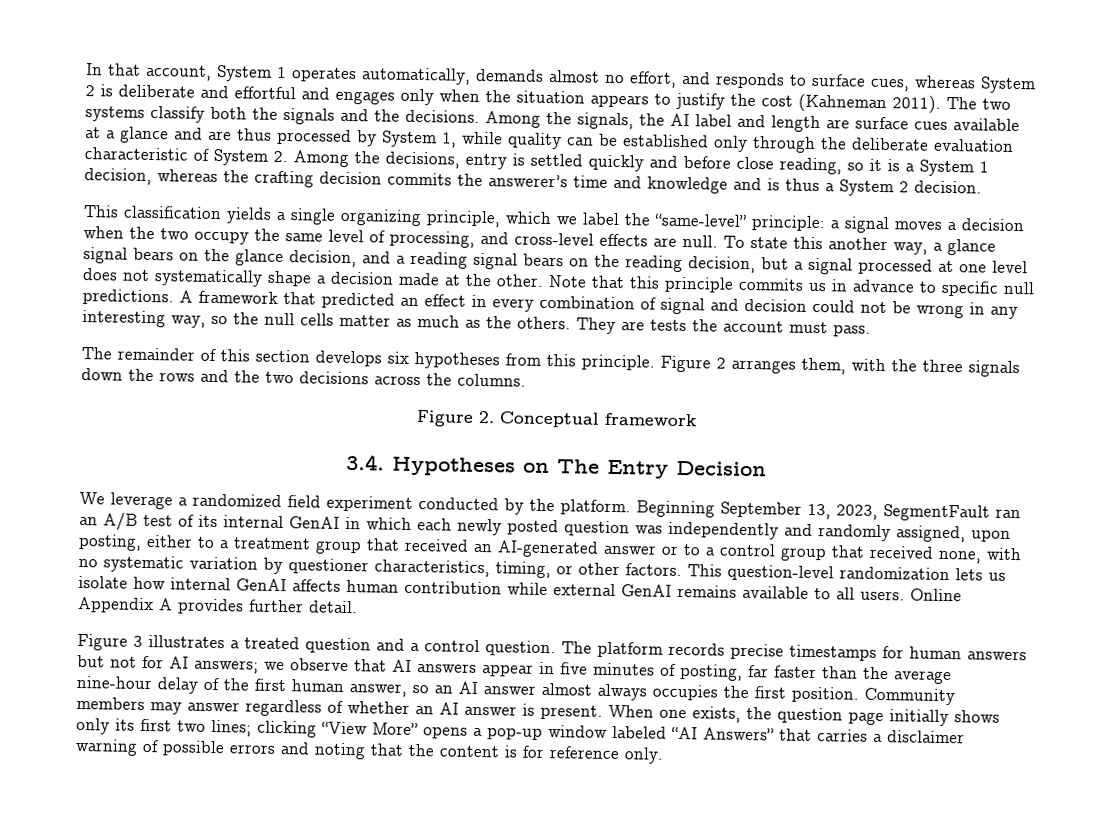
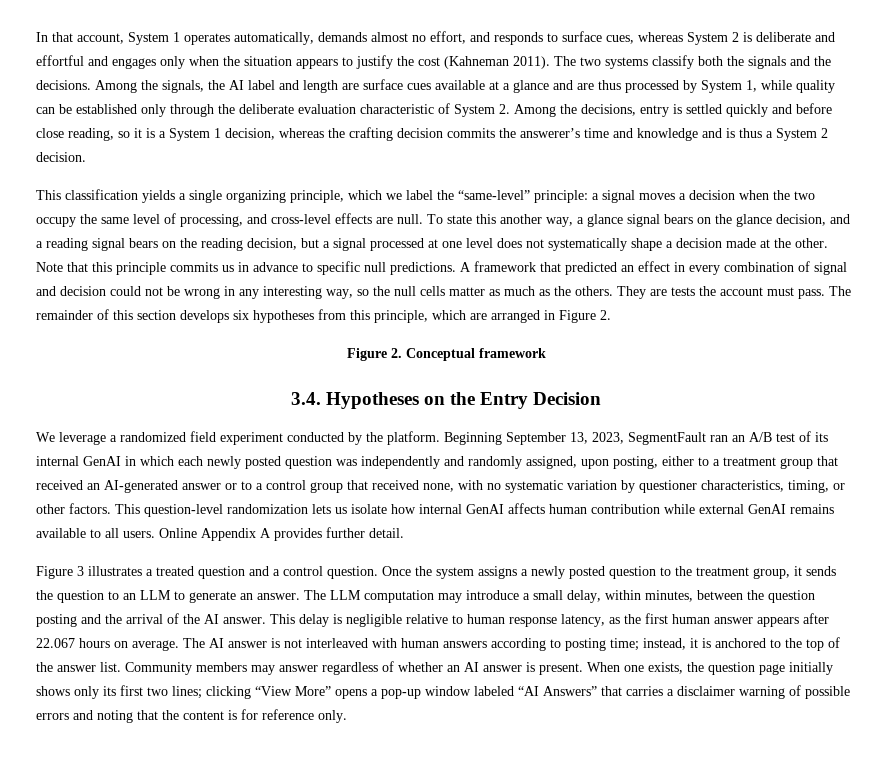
(871, 330) // -> (825, 294) none
[581,354,1020,378] [81,368,526,387] principle. Figure 2 arranges them, with the three signals down the rows and the two decisions across the columns. -> [374,310,611,323] principle, which are arranged in Figure 2.
[556,459,600,474] The -> [450,392,476,405] the
[561,641,1027,661] [77,654,952,685] [76,675,859,703] The platform records precise timestamps for human answers but not for AI answers; we observe that AI answers appear in five minutes of posting, far faster than the average nine-hour delay of the first human answer, so an AI answer almost always occupies the first position. -> [382,566,836,579] [36,590,815,603] [36,613,829,627] [36,637,840,651] [36,662,121,672] Once the system assigns a newly posted question to the treatment group, it sends the question to an LLM to generate an answer. The LLM computation may introduce a small delay, within minutes, between the question posting and the arrival of the AI answer. This delay is negligible relative to human response latency, as the first human answer appears after 22.067 hours on average. The AI answer is not interleaved with human answers according to posting time; instead, it is anchored to the top of the answer list.

